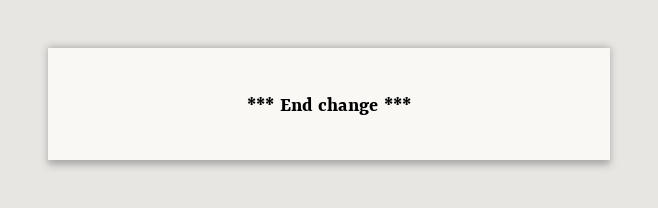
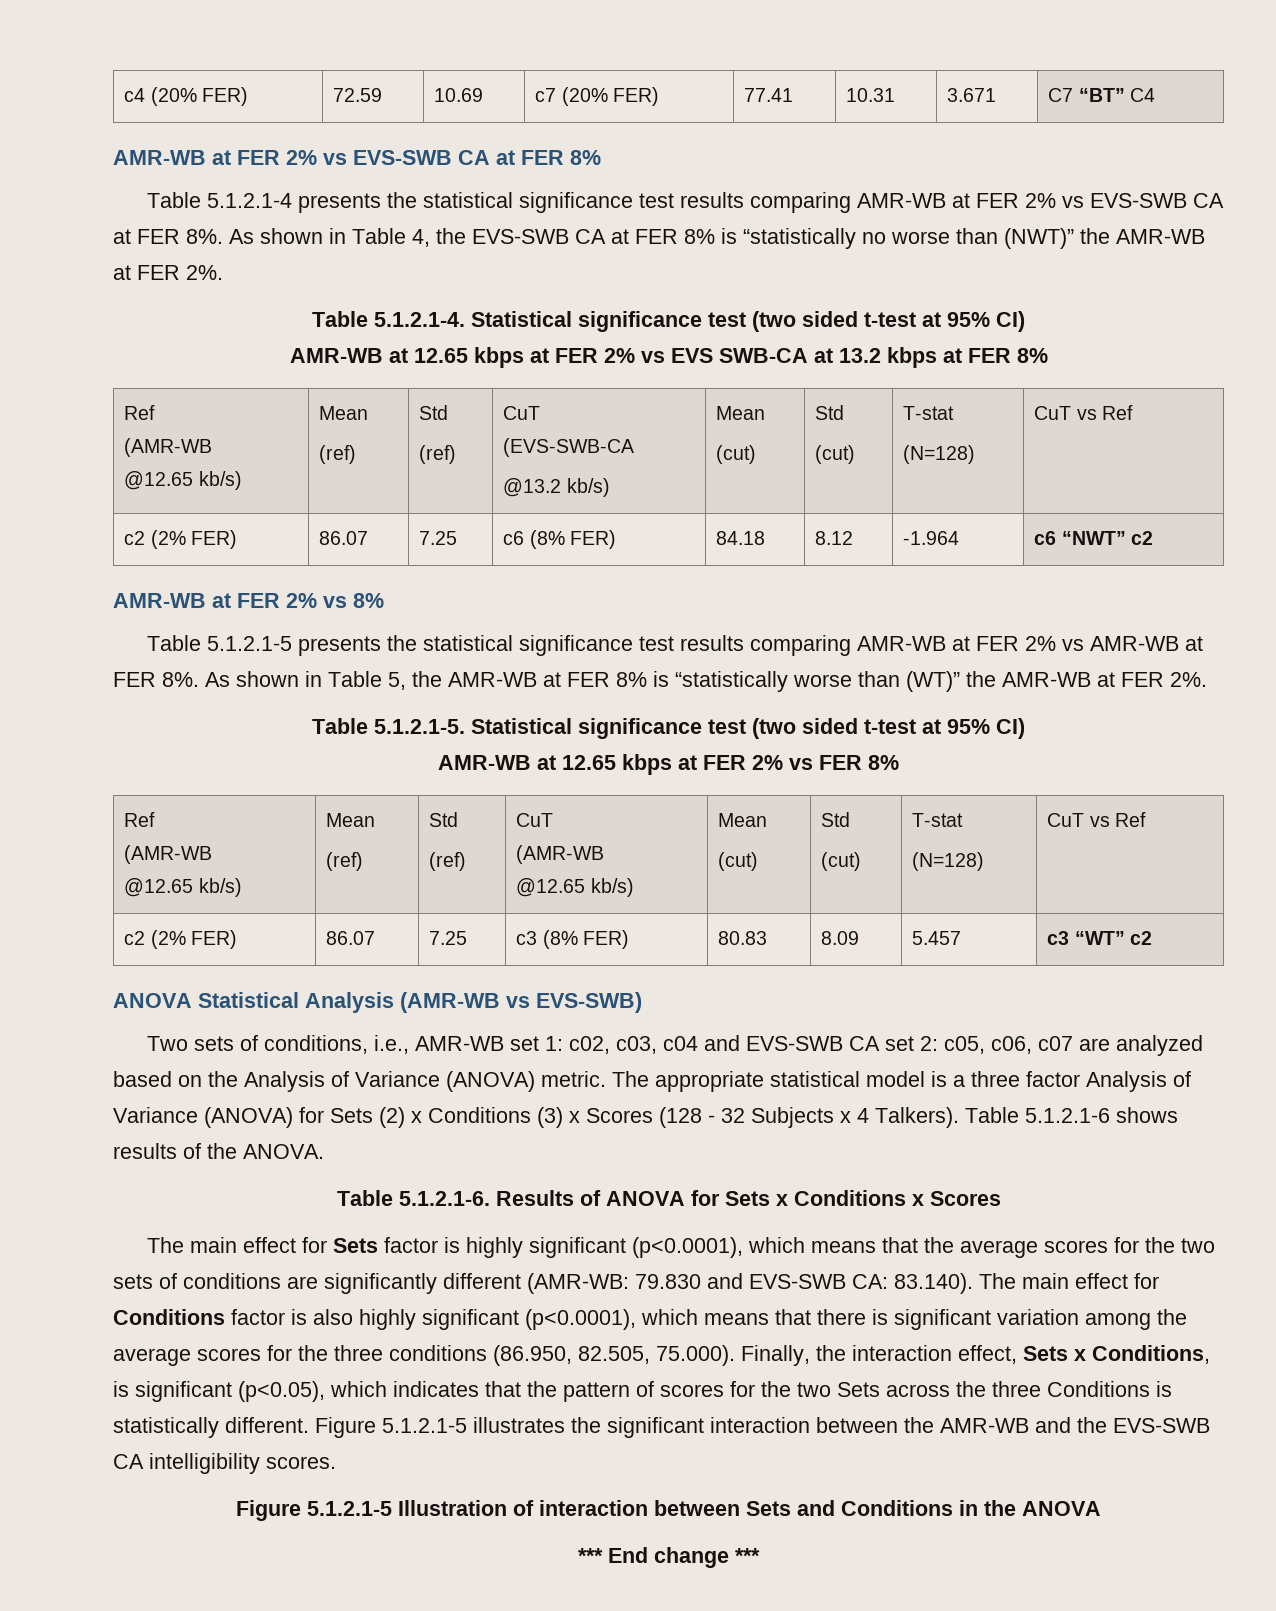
(246, 104) none -> [124,87,248,106] [333,88,383,102] [434,88,484,102] [535,87,659,106] [744,88,794,102] [846,88,896,102] [947,88,997,102] [1048,88,1155,102] [113,150,601,165] [147,192,1225,213] [113,228,1205,249] [113,265,223,280] [312,311,1025,332] [289,347,1048,368] [124,405,156,420] [124,438,213,457] [124,471,242,490] [319,406,369,420] [319,445,357,464] [419,405,449,420] [419,445,457,464] [503,406,541,420] [503,438,635,457] [503,478,610,497] [716,406,766,420] [716,445,757,464] [815,405,845,420] [815,445,856,464] [903,406,955,420] [903,445,976,464] [1034,405,1133,420] [124,530,237,549] [319,531,369,545] [419,531,458,545] [503,530,616,549] [716,531,766,545] [815,531,854,545] [903,531,960,545] [1034,531,1153,545] [113,593,384,608] [147,635,1204,656] [113,671,1207,692] [312,718,1025,739] [438,754,899,775] [124,812,156,827] [124,845,213,864] [124,878,242,897] [326,813,376,827] [326,852,364,871] [429,812,459,827] [429,852,467,871] [516,813,554,827] [516,845,605,864] [516,878,634,897] [718,813,768,827] [718,852,759,871] [821,812,851,827] [821,852,862,871] [912,813,964,827] [912,852,985,871] [1047,812,1146,827] [124,930,237,949] [326,931,376,945] [429,931,468,945] [516,930,629,949] [718,931,768,945] [821,931,860,945] [912,931,962,945] [1047,931,1152,945] [113,992,642,1013] [147,1035,1204,1056] [113,1071,1191,1092] [113,1107,1178,1128] [113,1143,324,1159] [336,1190,1001,1206] [147,1237,1216,1258] [113,1273,1159,1294] [113,1309,1187,1330] [113,1345,1210,1366] [113,1381,1172,1402] [113,1417,1210,1438] [113,1453,336,1474] [236,1500,1101,1521] c4 (20% FER) | 72.59 | 10.69 | c7 (20% FER) | 77.41 | 10.31 | 3.671 | C7 “BT” C4 // AMR-WB at FER 2% vs EVS-SWB CA at FER 8% // Table 5.1.2.1-4 presents the statistical significance test results comparing AMR-WB at FER 2% vs EVS-SWB CA at FER 8%. As shown in Table 4, the EVS-SWB CA at FER 8% is “statistically no worse than (NWT)” the AMR-WB at FER 2%. // Table 5.1.2.1-4. Statistical significance test (two sided t-test at 95% CI) // AMR-WB at 12.65 kbps at FER 2% vs EVS SWB-CA at 13.2 kbps at FER 8% // Ref // (AMR-WB // @12.65 kb/s) | Mean // (ref) | Std // (ref) | CuT // (EVS-SWB-CA // @13.2 kb/s) | Mean // (cut) | Std // (cut) | T-stat // (N=128) | CuT vs Ref // c2 (2% FER) | 86.07 | 7.25 | c6 (8% FER) | 84.18 | 8.12 | -1.964 | c6 “NWT” c2 // AMR-WB at FER 2% vs 8% // Table 5.1.2.1-5 presents the statistical significance test results comparing AMR-WB at FER 2% vs AMR-WB at FER 8%. As shown in Table 5, the AMR-WB at FER 8% is “statistically worse than (WT)” the AMR-WB at FER 2%. // Table 5.1.2.1-5. Statistical significance test (two sided t-test at 95% CI) // AMR-WB at 12.65 kbps at FER 2% vs FER 8% // Ref // (AMR-WB // @12.65 kb/s) | Mean // (ref) | Std // (ref) | CuT // (AMR-WB // @12.65 kb/s) | Mean // (cut) | Std // (cut) | T-stat // (N=128) | CuT vs Ref // c2 (2% FER) | 86.07 | 7.25 | c3 (8% FER) | 80.83 | 8.09 | 5.457 | c3 “WT” c2 // ANOVA Statistical Analysis (AMR-WB vs EVS-SWB) // Two sets of conditions, i.e., AMR-WB set 1: c02, c03, c04 and EVS-SWB CA set 2: c05, c06, c07 are analyzed based on the Analysis of Variance (ANOVA) metric. The appropriate statistical model is a three factor Analysis of Variance (ANOVA) for Sets (2) x Conditions (3) x Scores (128 - 32 Subjects x 4 Talkers). Table 5.1.2.1-6 shows results of the ANOVA. // Table 5.1.2.1-6. Results of ANOVA for Sets x Conditions x Scores // The main effect for Sets factor is highly significant (p<0.0001), which means that the average scores for the two sets of conditions are significantly different (AMR-WB: 79.830 and EVS-SWB CA: 83.140). The main effect for Conditions factor is also highly significant (p<0.0001), which means that there is significant variation among the average scores for the three conditions (86.950, 82.505, 75.000). Finally, the interaction effect, Sets x Conditions, is significant (p<0.05), which indicates that the pattern of scores for the two Sets across the three Conditions is statistically different. Figure 5.1.2.1-5 illustrates the significant interaction between the AMR-WB and the EVS-SWB CA intelligibility scores. // Figure 5.1.2.1-5 Illustration of interaction between Sets and Conditions in the ANOVA //

